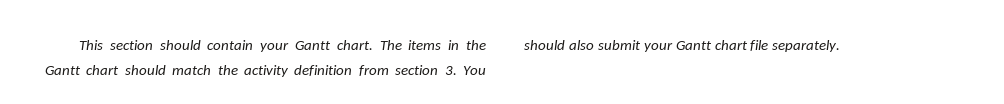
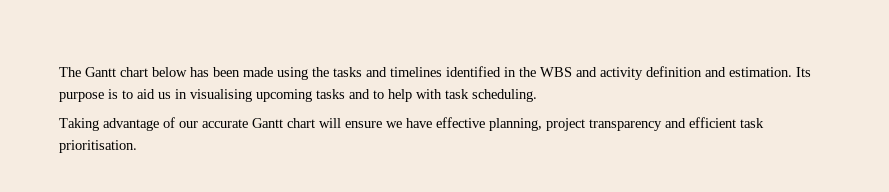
[79,40,487,52] [45,65,486,77] [524,40,841,52] This section should contain your Gantt chart. The items in the Gantt chart should match the activity definition from section 3. You should also submit your Gantt chart file separately. -> [59,66,811,80] [59,89,537,102] [59,117,764,131] [59,140,137,153] The Gantt chart below has been made using the tasks and timelines identified in the WBS and activity definition and estimation. Its purpose is to aid us in visualising upcoming tasks and to help with task scheduling. // Taking advantage of our accurate Gantt chart will ensure we have effective planning, project transparency and efficient task prioritisation.

